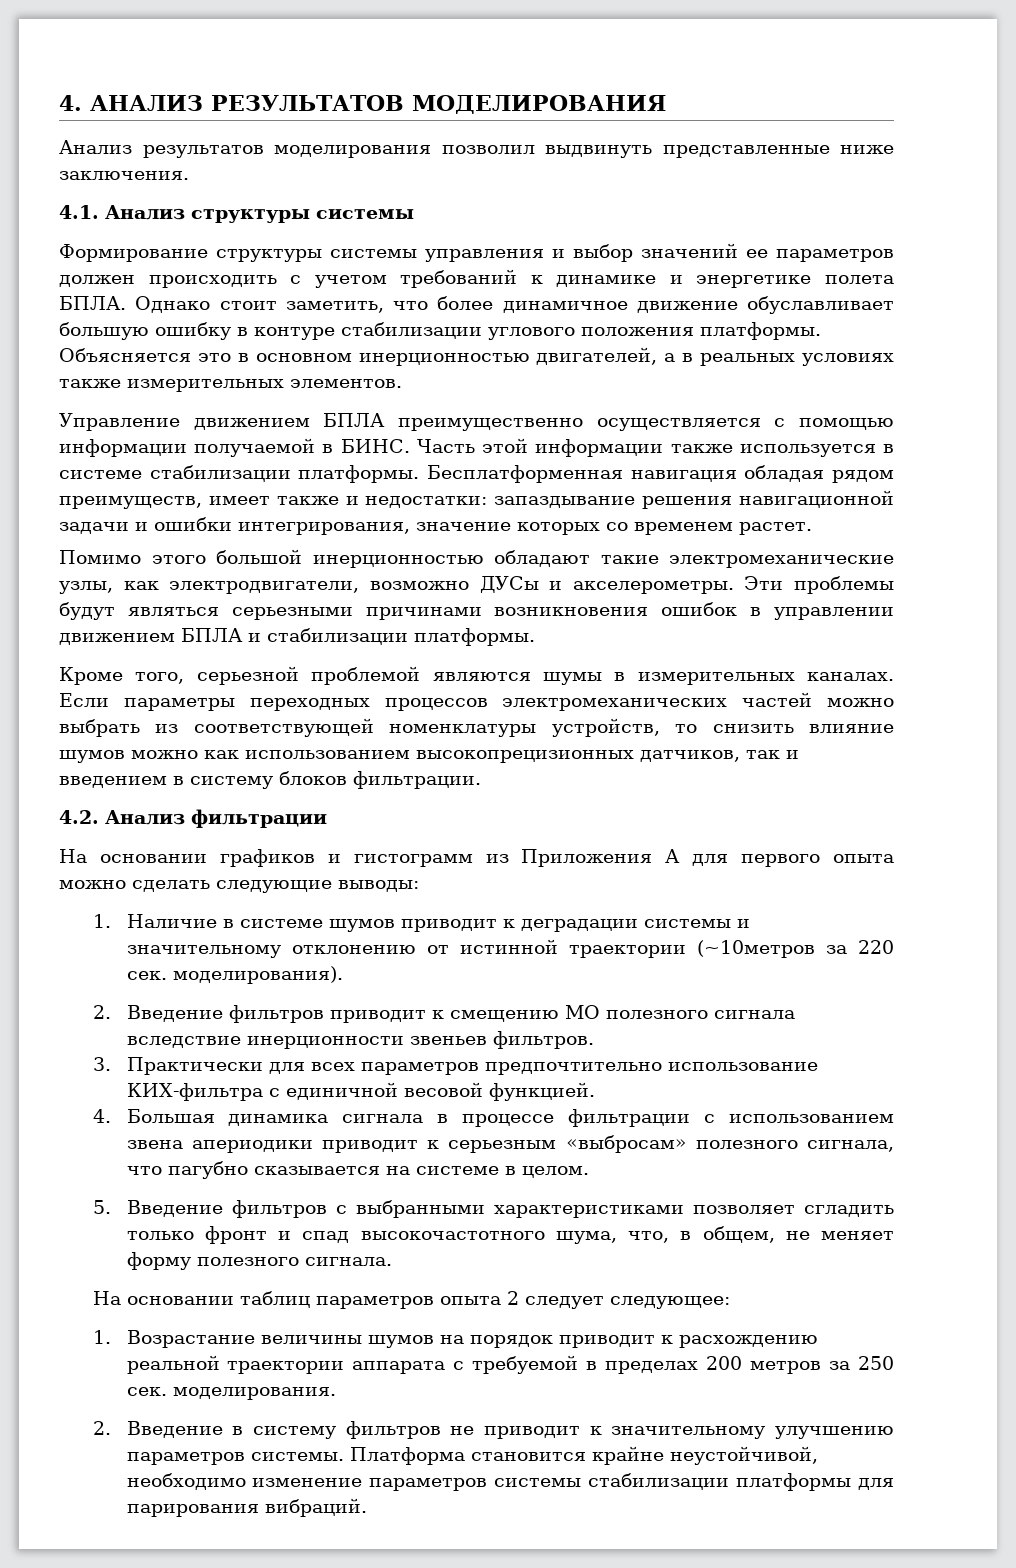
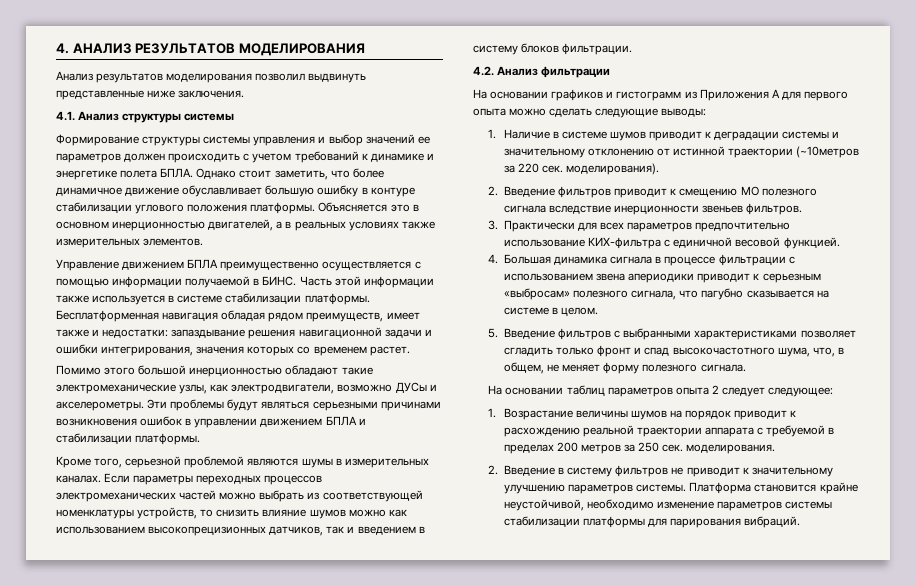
[416,522,511,531] значение -> [196,346,245,354] значения

